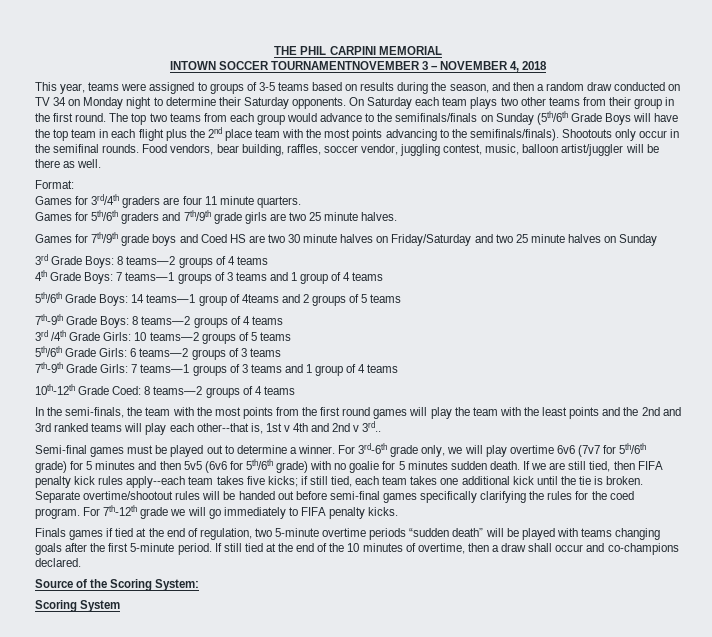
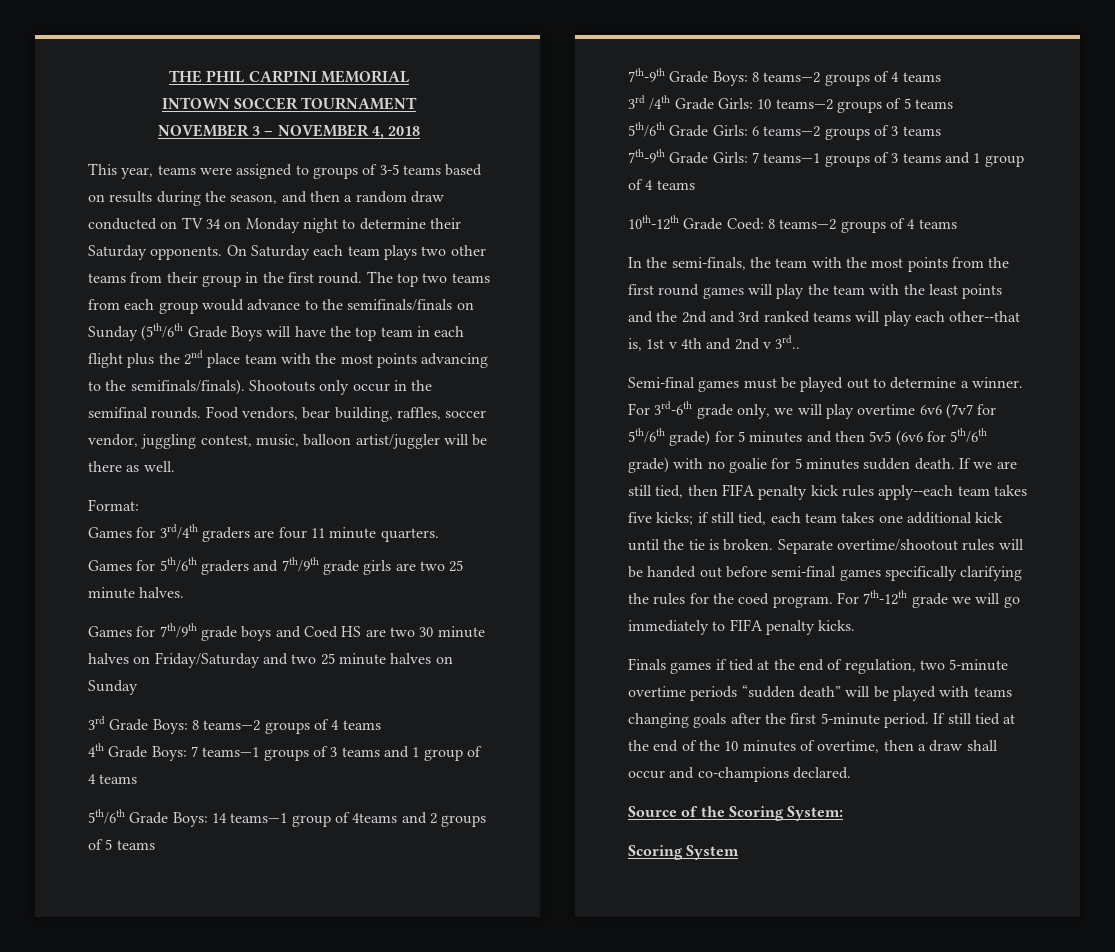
[270,61,420,70] TOURNAMENTNOVEMBER -> [301,97,418,110] [157,124,249,137] TOURNAMENT // NOVEMBER

